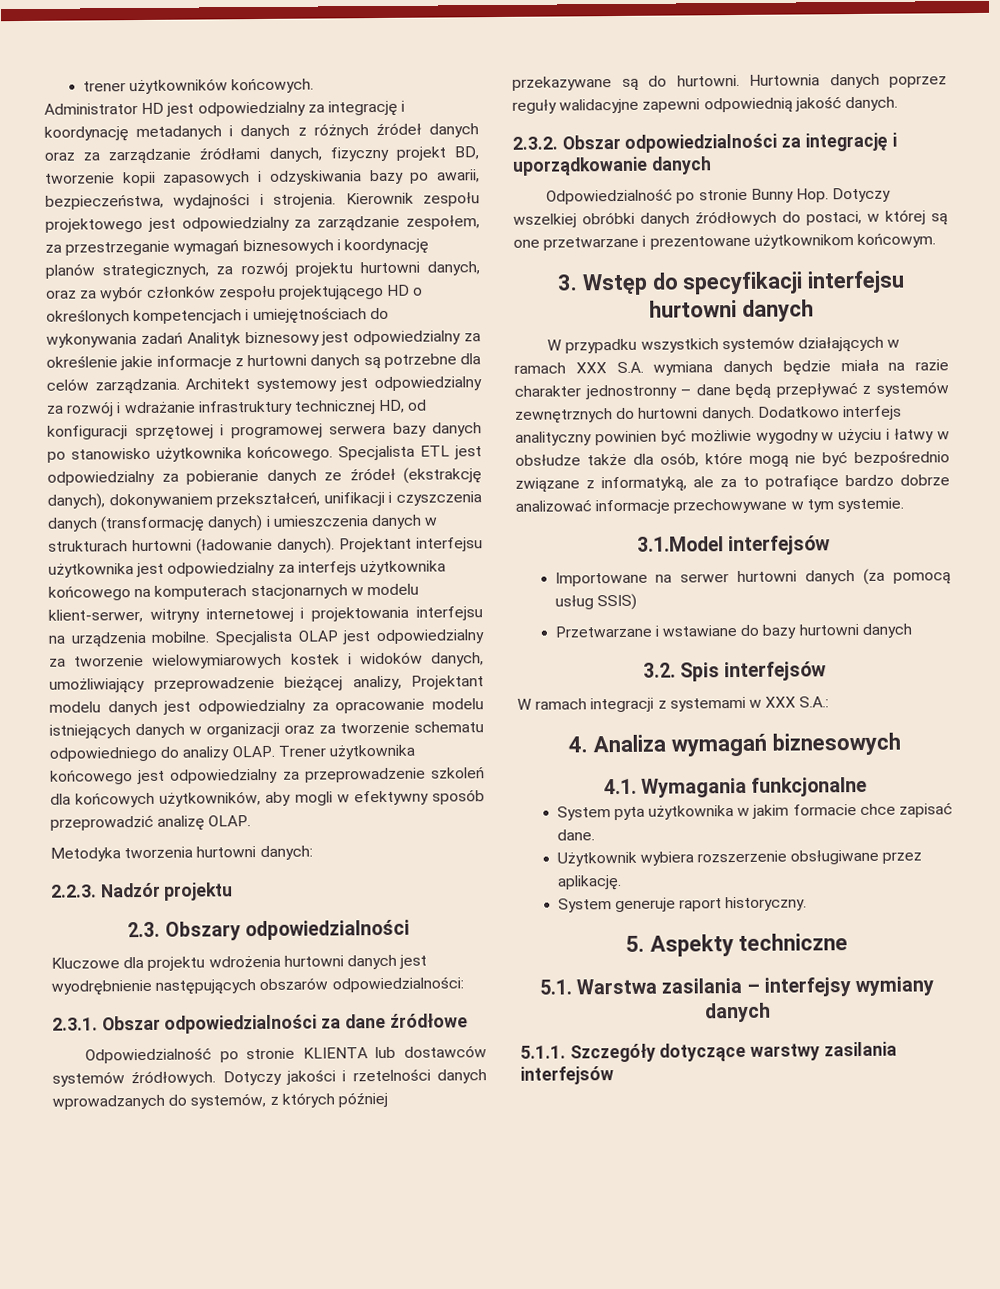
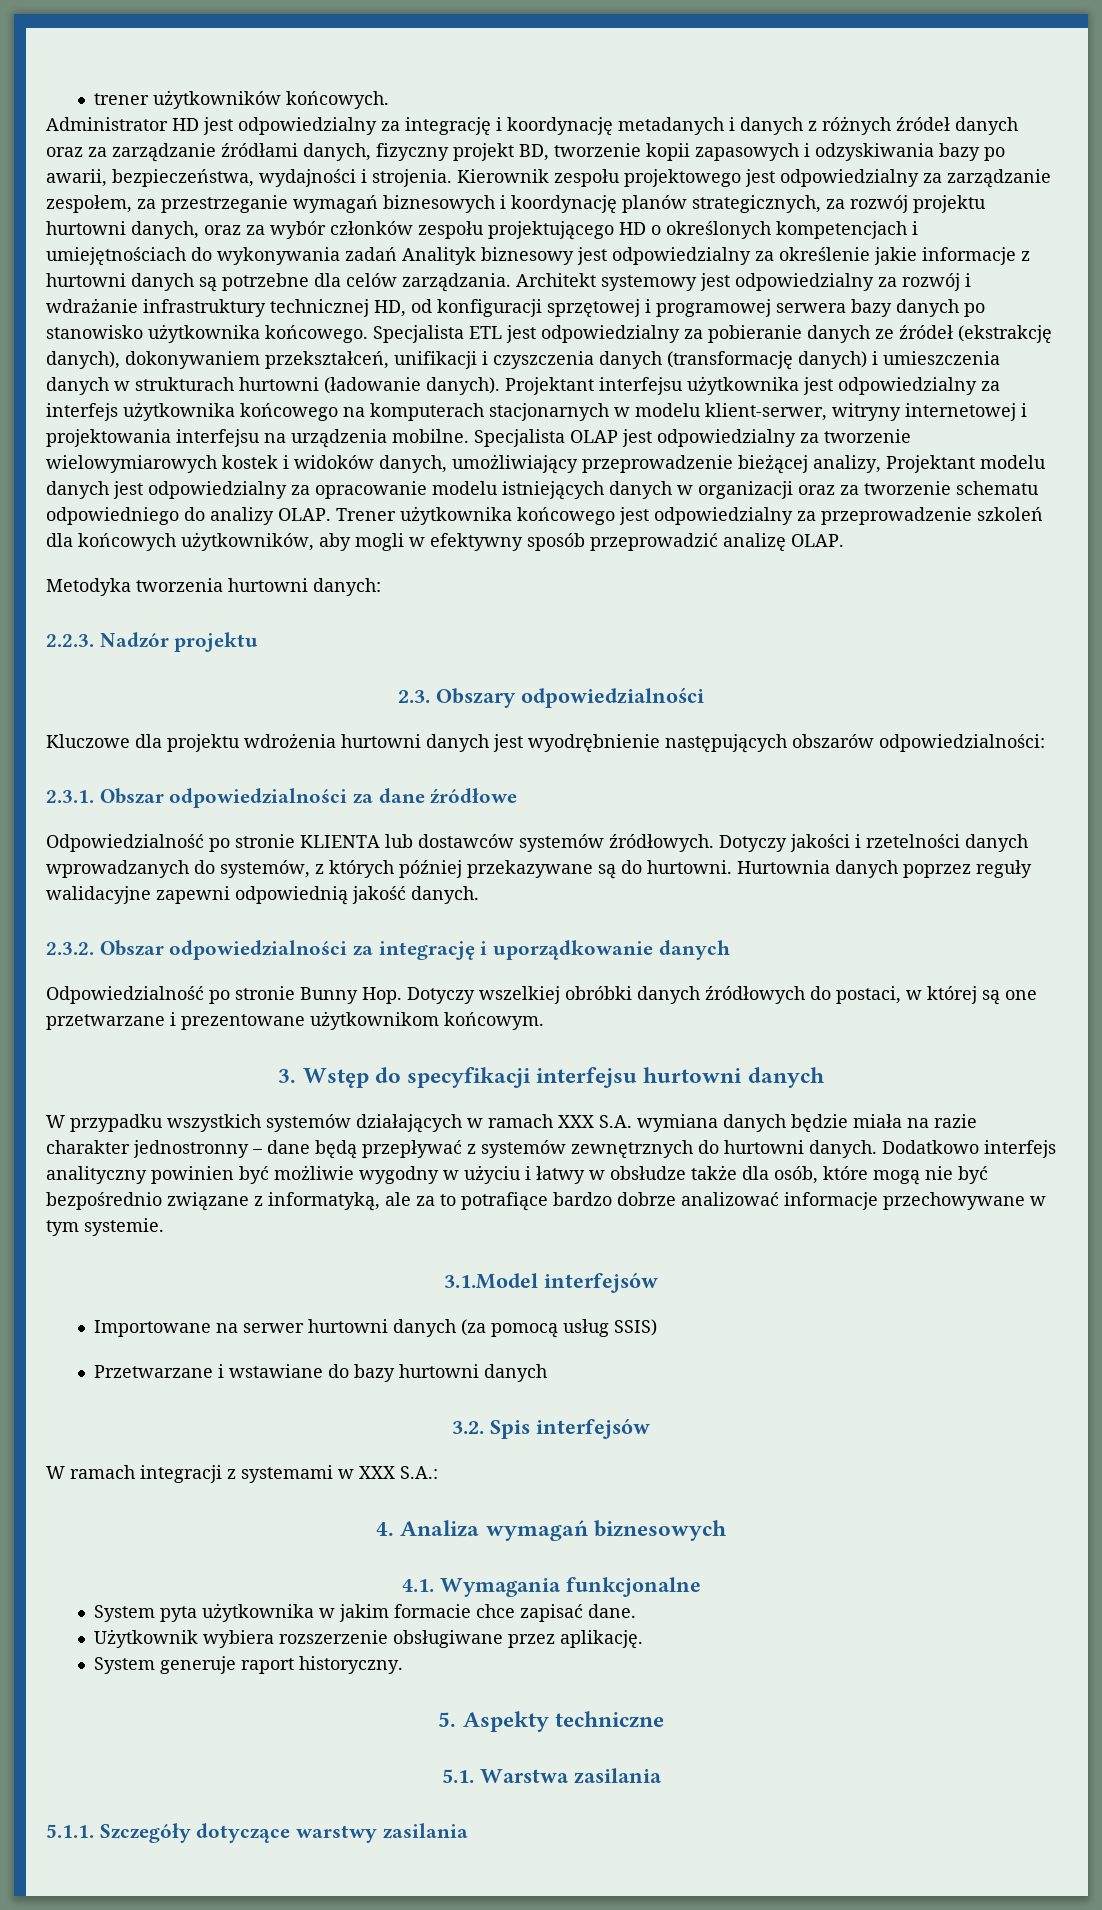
[746,976,935,997] [704,1002,771,1023] – interfejsy wymiany danych -> (662, 1776) none
[520,1066,614,1085] interfejsów -> (468, 1831) none

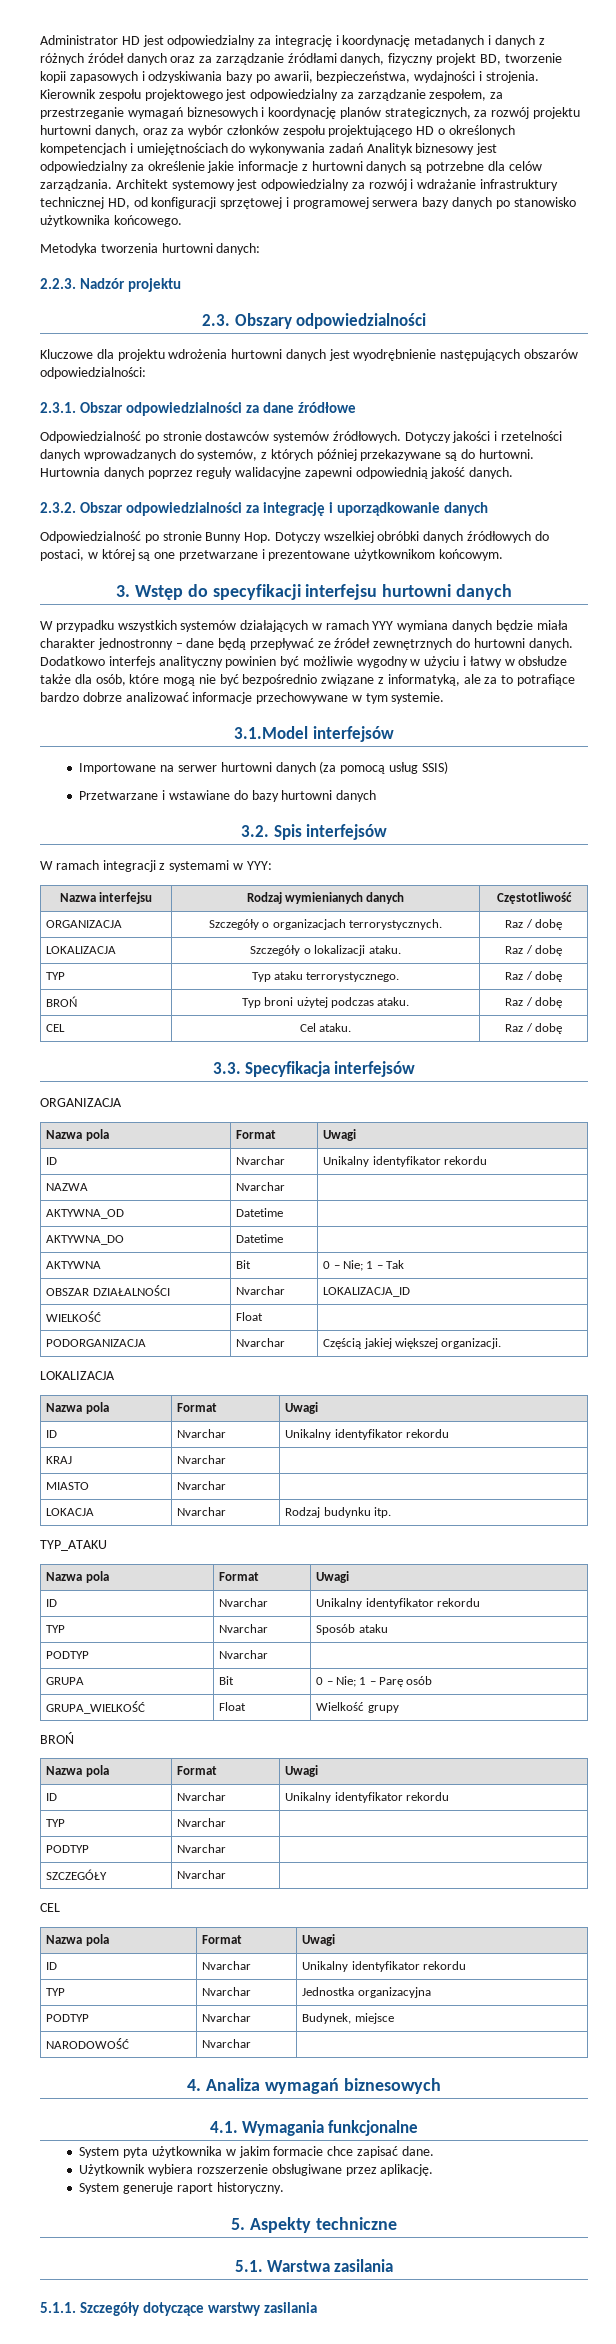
[94,90,390,109] trener użytkowników końcowych. // -> (40, 40) none
[373,325,1052,343] [46,351,1000,369] [46,376,1000,395] [46,402,1027,421] [46,429,911,448] [46,454,1046,474] [46,481,1039,500] [46,506,1043,525] [46,532,844,551] Specjalista ETL jest odpowiedzialny za pobieranie danych ze źródeł (ekstrakcję danych), dokonywaniem przekształceń, unifikacji i czyszczenia danych (transformację danych) i umieszczenia danych w strukturach hurtowni (ładowanie danych). Projektant interfejsu użytkownika jest odpowiedzialny za interfejs użytkownika końcowego na komputerach stacjonarnych w modelu klient-serwer, witryny internetowej i projektowania interfejsu na urządzenia mobilne. Specjalista OLAP jest odpowiedzialny za tworzenie wielowymiarowych kostek i widoków danych, umożliwiający przeprowadzenie bieżącej analizy, Projektant modelu danych jest odpowiedzialny za opracowanie modelu istniejących danych w organizacji oraz za tworzenie schematu odpowiedniego do analizy OLAP. Trener użytkownika końcowego jest odpowiedzialny za przeprowadzenie szkoleń dla końcowych użytkowników, aby mogli w efektywny sposób przeprowadzić analizę OLAP. -> (182, 221) none
[300,834,413,848] KLIENTA lub -> (202, 436) none
[558,1115,632,1128] XXX S.A. -> [372,621,394,630] YYY
[907,1114,977,1128] na razie -> (568, 625) none
[467,1140,566,1158] z systemów -> [317,638,371,648] ze źródeł
[359,1466,438,1479] XXX S.A.: -> [246,861,272,870] [59,892,153,904] [246,892,405,904] [496,892,572,904] [46,920,123,928] [208,919,443,930] [505,919,562,930] [46,946,117,954] [250,945,401,956] [505,945,562,956] [46,972,66,980] [251,971,400,982] [505,971,562,982] [46,996,78,1007] [241,997,410,1008] [505,997,562,1008] [46,1024,66,1032] [299,1023,352,1032] [505,1023,562,1034] [212,1061,416,1077] [40,1098,122,1107] [46,1129,109,1141] [236,1130,277,1139] [323,1129,357,1141] [46,1157,58,1165] [236,1156,286,1165] [323,1156,487,1167] [46,1183,89,1191] [236,1182,286,1191] [46,1209,125,1219] [236,1208,284,1217] [46,1235,125,1245] [236,1234,284,1243] [46,1261,102,1269] [236,1260,252,1269] [323,1260,405,1271] [46,1285,170,1296] [236,1286,286,1295] [323,1287,411,1297] [46,1311,102,1322] [236,1312,264,1321] [46,1339,147,1347] [236,1338,286,1347] [323,1338,502,1349] [40,1371,115,1380] [46,1402,109,1414] [177,1403,218,1412] [285,1402,319,1414] [46,1430,58,1438] [177,1429,227,1438] [285,1429,449,1440] [46,1456,73,1464] [177,1455,227,1464] [46,1482,90,1490] [177,1481,227,1490] [46,1508,95,1516] [177,1507,227,1516] [285,1507,391,1518] [40,1540,107,1551] [46,1571,109,1583] [219,1572,260,1581] [316,1571,350,1583] [46,1599,58,1607] [219,1598,269,1607] [316,1598,480,1609] [46,1625,66,1633] [219,1624,269,1633] [316,1624,388,1635] [46,1651,90,1659] [219,1650,269,1659] [46,1677,85,1685] [219,1676,235,1685] [316,1676,433,1687] [46,1701,146,1714] [219,1702,247,1711] [316,1702,399,1713] [40,1732,74,1744] [46,1765,109,1777] [177,1766,218,1775] [285,1765,319,1777] [46,1793,58,1801] [177,1792,227,1801] [285,1792,449,1803] [46,1819,66,1827] [177,1818,227,1827] [46,1845,90,1853] [177,1844,227,1853] [46,1869,108,1880] [177,1870,227,1879] [40,1903,60,1912] [46,1934,109,1946] [202,1935,243,1944] [302,1934,336,1946] [46,1962,58,1970] [202,1961,252,1970] [302,1961,466,1972] [46,1988,66,1996] [202,1987,252,1996] [302,1987,431,1998] [46,2014,90,2022] [202,2013,252,2022] [302,2013,394,2024] [46,2038,130,2049] [202,2039,252,2048] YYY: // Nazwa interfejsu | Rodzaj wymienianych danych | Częstotliwość // ORGANIZACJA | Szczegóły o organizacjach terrorystycznych. | Raz / dobę // LOKALIZACJA | Szczegóły o lokalizacji ataku. | Raz / dobę // TYP | Typ ataku terrorystycznego. | Raz / dobę // BROŃ | Typ broni użytej podczas ataku. | Raz / dobę // CEL | Cel ataku. | Raz / dobę // 3.3. Specyfikacja interfejsów // ORGANIZACJA // Nazwa pola | Format | Uwagi // ID | Nvarchar | Unikalny identyfikator rekordu // NAZWA | Nvarchar | // AKTYWNA_OD | Datetime | // AKTYWNA_DO | Datetime | // AKTYWNA | Bit | 0 – Nie; 1 – Tak // OBSZAR DZIAŁALNOŚCI | Nvarchar | LOKALIZACJA_ID // WIELKOŚĆ | Float | // PODORGANIZACJA | Nvarchar | Częścią jakiej większej organizacji. // LOKALIZACJA // Nazwa pola | Format | Uwagi // ID | Nvarchar | Unikalny identyfikator rekordu // KRAJ | Nvarchar | // MIASTO | Nvarchar | // LOKACJA | Nvarchar | Rodzaj budynku itp. // TYP_ATAKU // Nazwa pola | Format | Uwagi // ID | Nvarchar | Unikalny identyfikator rekordu // TYP | Nvarchar | Sposób ataku // PODTYP | Nvarchar | // GRUPA | Bit | 0 – Nie; 1 – Parę osób // GRUPA_WIELKOŚĆ | Float | Wielkość grupy // BROŃ // Nazwa pola | Format | Uwagi // ID | Nvarchar | Unikalny identyfikator rekordu // TYP | Nvarchar | // PODTYP | Nvarchar | // SZCZEGÓŁY | Nvarchar | // CEL // Nazwa pola | Format | Uwagi // ID | Nvarchar | Unikalny identyfikator rekordu // TYP | Nvarchar | Jednostka organizacyjna // PODTYP | Nvarchar | Budynek, miejsce // NARODOWOŚĆ | Nvarchar |

